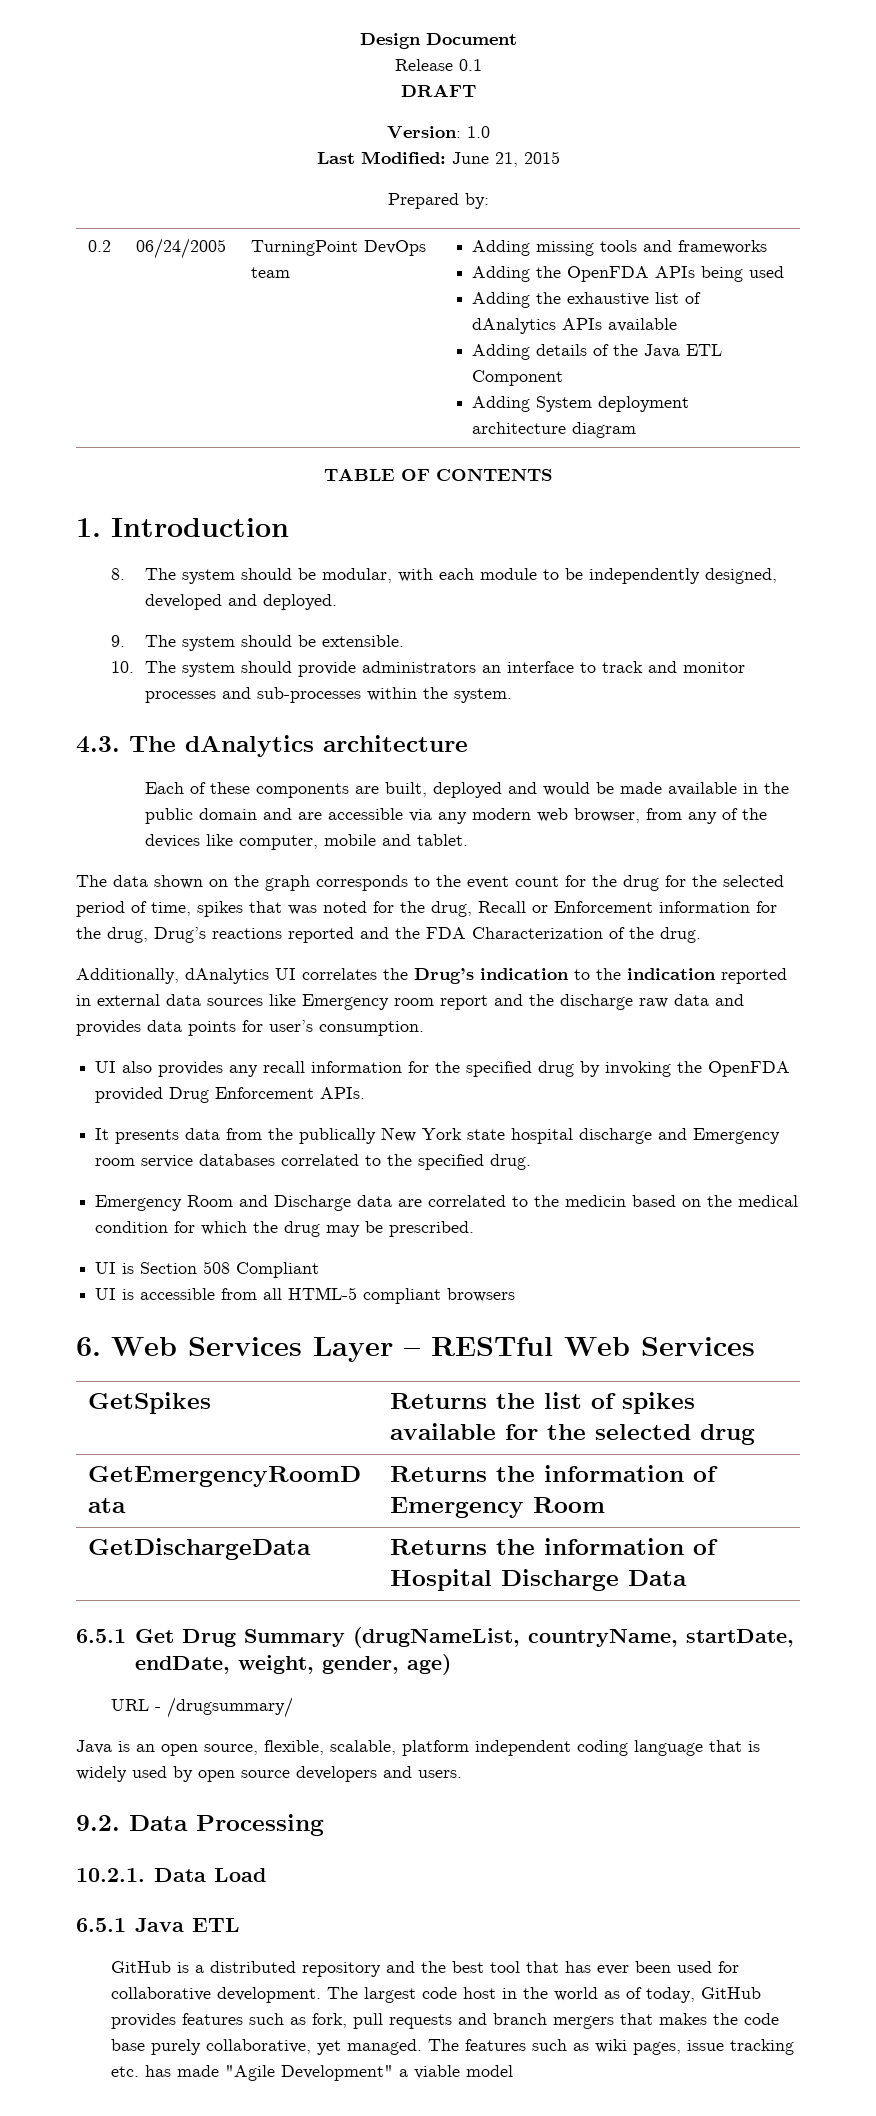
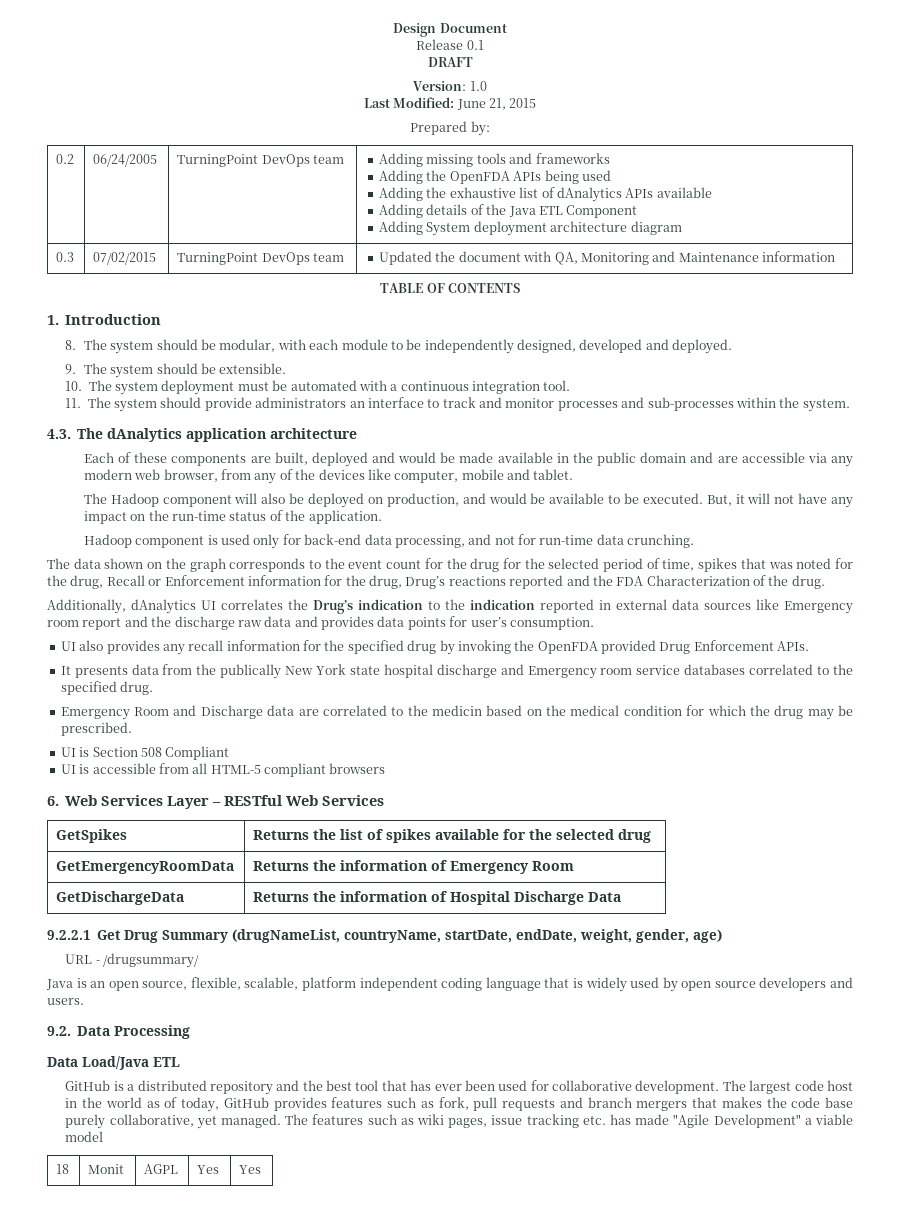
(637, 430) none -> [56,252,75,262] [93,252,157,265] [177,252,345,265] [379,251,836,265] // 0.3 | 07/02/2015 | TurningPoint DevOps team | Updated the document with QA, Monitoring and Maintenance information
(236, 669) none -> [161,380,571,395] [65,397,158,412] deployment must be automated with a continuous integration tool. // 11. The system
(314, 746) none -> [186,428,267,442] application
(469, 840) none -> [83,493,853,508] [83,510,382,524] [83,534,695,549] // The Hadoop component will also be deployed on production, and would be available to be executed. But, it will not have any impact on the run-time status of the application. // Hadoop component is used only for back-end data processing, and not for run-time data crunching.
[76,1629,126,1643] 6.5.1 -> [47,930,91,940] 9.2.2.1
[76,1868,266,1882] [76,1918,184,1932] 10.2.1. Data Load // 6.5.1 Java -> [47,1056,149,1070] Data Load/Java
(513, 2071) none -> [56,1164,70,1174] [88,1164,125,1174] [144,1164,179,1174] [197,1165,220,1174] [239,1165,262,1174] // 18 | Monit | AGPL | Yes | Yes

